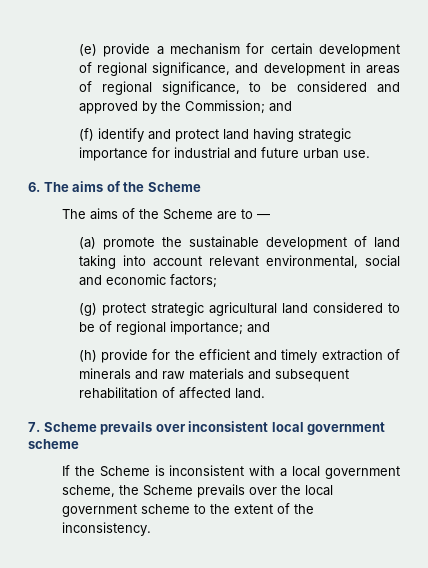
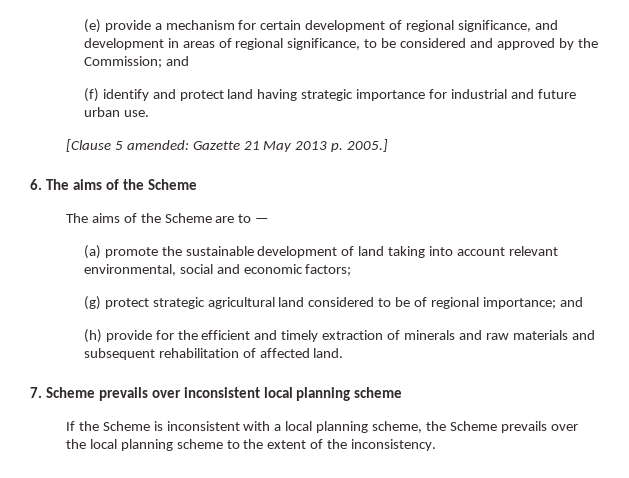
(370, 154) none -> [65,139,389,152] // [Clause 5 amended: Gazette 21 May 2013 p. 2005.]
[307,422,386,435] government -> [296,387,351,401] planning
[325,466,400,479] government -> [316,421,369,433] planning
[61,504,137,517] government -> [120,439,173,451] planning

